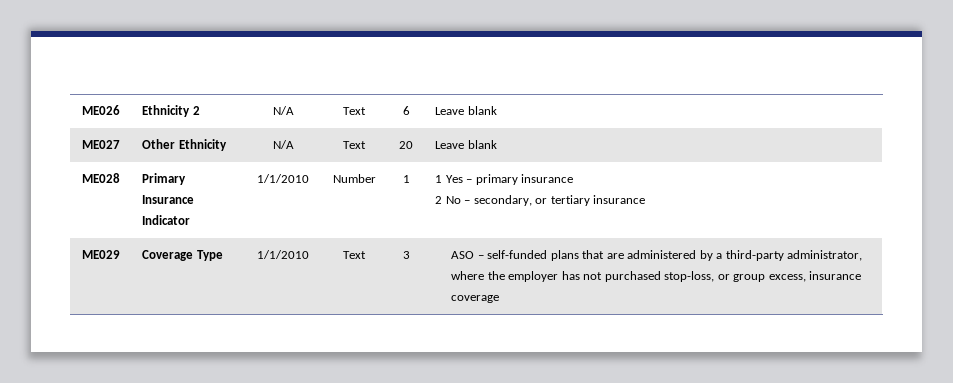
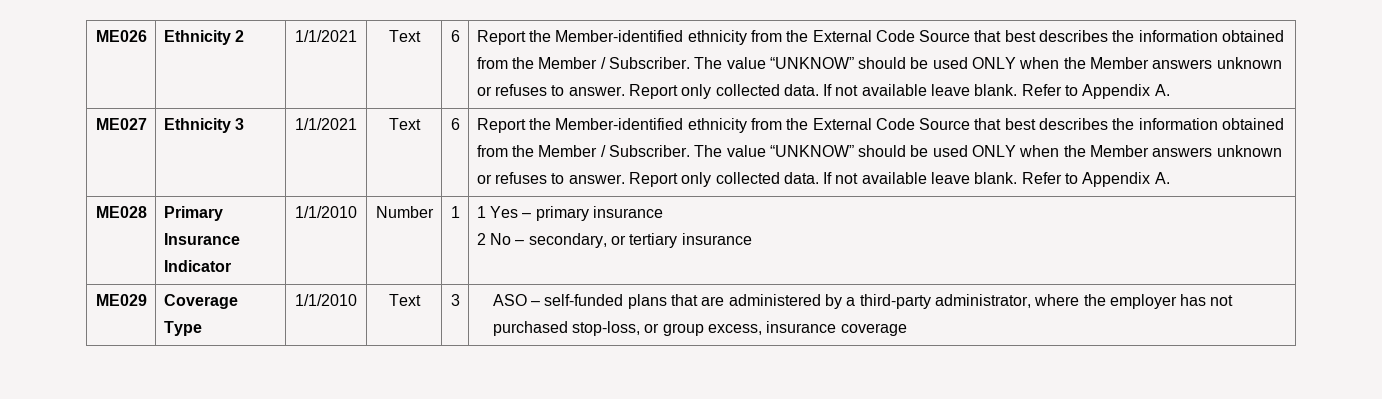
[272,106,294,115] [343,107,366,115] [402,106,410,115] [435,106,497,115] N/A | Text | 6 | Leave blank -> [295,30,357,42] [388,30,421,42] [450,30,460,42] [476,30,1285,45] [476,57,1282,69] [476,84,1170,99] 1/1/2021 | Text | 6 | Report the Member-identified ethnicity from the External Code Source that best describes the information obtained from the Member / Subscriber. The value “UNKNOW” should be used ONLY when the Member answers unknown or refuses to answer. Report only collected data. If not available leave blank. Refer to Appendix A.
[142,139,227,151] [272,140,294,149] [343,141,366,149] [399,141,413,149] [435,140,497,149] Other Ethnicity | N/A | Text | 20 | Leave blank -> [163,118,244,133] [295,118,357,130] [388,118,421,130] [450,118,460,130] [476,118,1285,133] [476,145,1282,157] [476,172,1170,187] Ethnicity 3 | 1/1/2021 | Text | 6 | Report the Member-identified ethnicity from the External Code Source that best describes the information obtained from the Member / Subscriber. The value “UNKNOW” should be used ONLY when the Member answers unknown or refuses to answer. Report only collected data. If not available leave blank. Refer to Appendix A.

